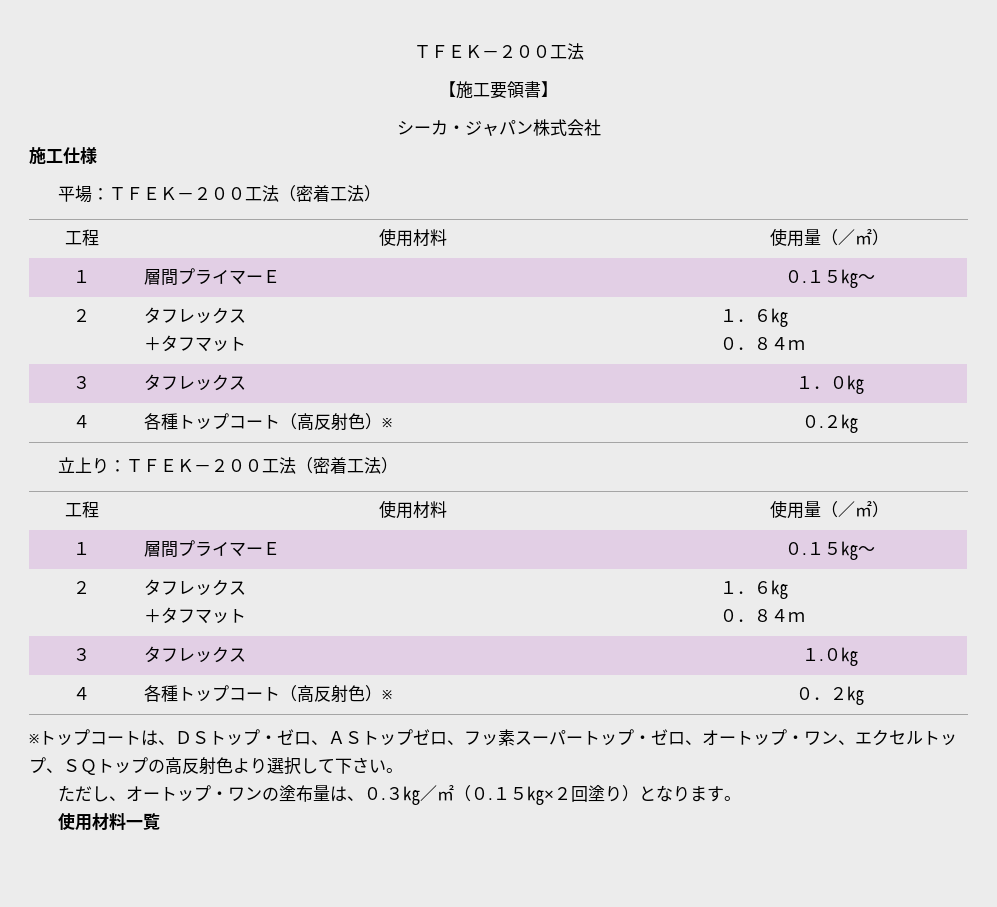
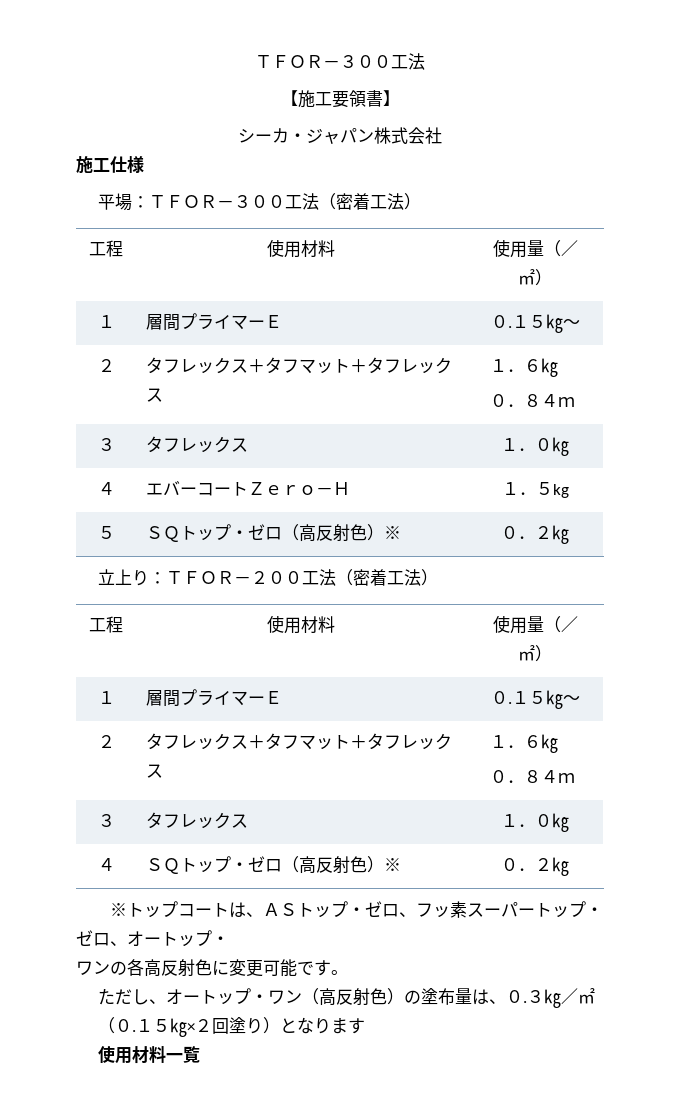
[413,45,516,58] ＴＦＥＫ－２ -> [255,55,357,68] ＴＦＯＲ－３
[142,187,177,200] ＥＫ -> [182,193,421,210] [89,240,123,257] [267,239,335,258] [492,239,578,258] [518,269,552,286] [97,315,115,328] [145,313,282,331] [490,314,580,333] [97,359,115,372] [145,357,452,374] [145,388,163,402] [490,358,559,377] [490,394,576,407] [97,438,115,451] [145,436,248,453] [501,437,569,456] [97,482,115,495] [145,481,350,496] [501,482,569,498] [97,526,115,539] [145,524,401,542] [501,525,569,544] [97,569,234,586] ＯＲ－３００工法（密着工法） // 工程 | 使用材料 | 使用量（／㎡） // １ | 層間プライマーＥ | ０.１５㎏～ // ２ | タフレックス＋タフマット＋タフレックス | １．６㎏ // ０．８４ｍ // ３ | タフレックス | １．０㎏ // ４ | エバーコートＺｅｒｏ－Ｈ | １．５kg // ５ | ＳＱトップ・ゼロ（高反射色）※ | ０．２㎏ // 立上り：ＴＦＯＲ
[144,335,247,352] // ＋タフマット -> [247,733,452,750] [145,764,163,778] ＋タフマット＋タフレックス
[144,413,393,431] [801,414,858,433] [57,457,398,474] [64,501,99,518] [378,500,447,519] [770,500,889,519] [73,542,90,555] [144,540,281,558] [784,541,875,560] [73,581,90,594] [144,579,247,596] [144,607,247,624] [719,580,788,599] [719,609,805,622] [73,648,90,661] [144,646,247,663] [801,647,858,666] [73,687,90,700] [144,685,281,702] 各種トップコート（高反射色）※ | ０.２㎏ // 立上り：ＴＦＥＫ－２００工法（密着工法） // 工程 | 使用材料 | 使用量（／㎡） // １ | 層間プライマーＥ | ０.１５㎏～ // ２ | タフレックス // ＋タフマット | １．６㎏ // ０．８４ｍ // ３ | タフレックス | １.０㎏ // ４ | 各種トップコート -> [145,856,282,874] ＳＱトップ・ゼロ
[175,731,192,744] Ｄ -> [262,903,280,916] Ａ
[328,729,464,746] ＡＳトップゼロ、 -> (416, 914) none
[804,729,957,746] [29,757,386,775] ワン、エクセルトップ、ＳＱトップの高反射色より選択して下さい -> [76,959,331,977] // ワンの各高反射色に変更可能です
(262, 793) none -> [301,988,404,1006] （高反射色）
[723,796,741,801] 。 -> (365, 1026) none

